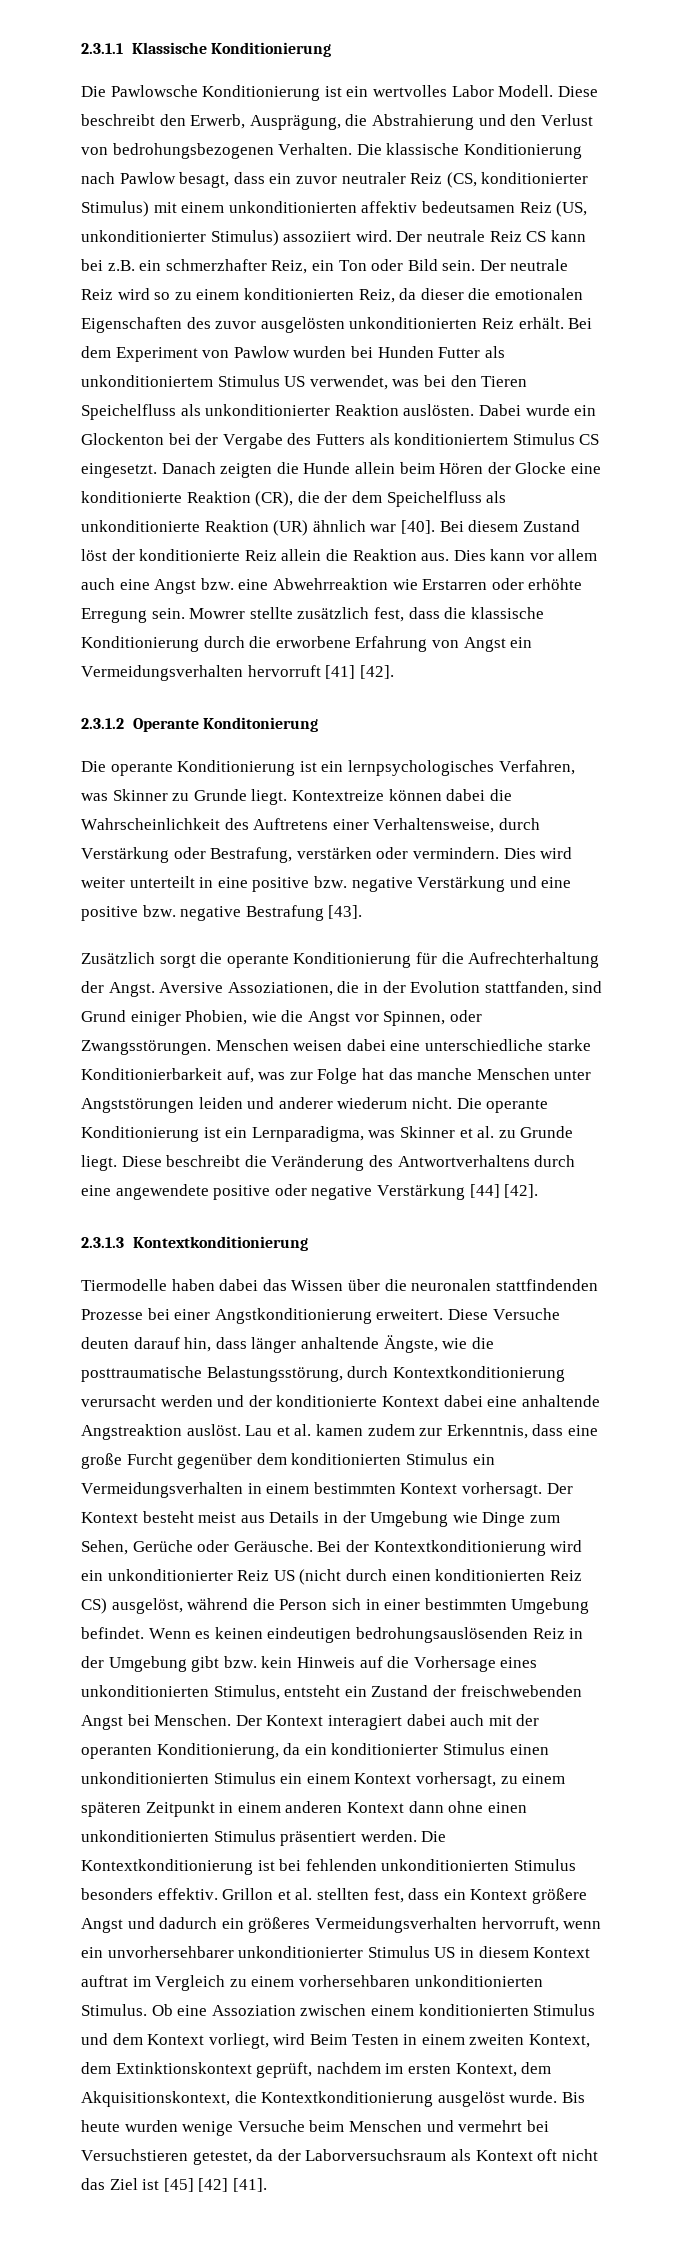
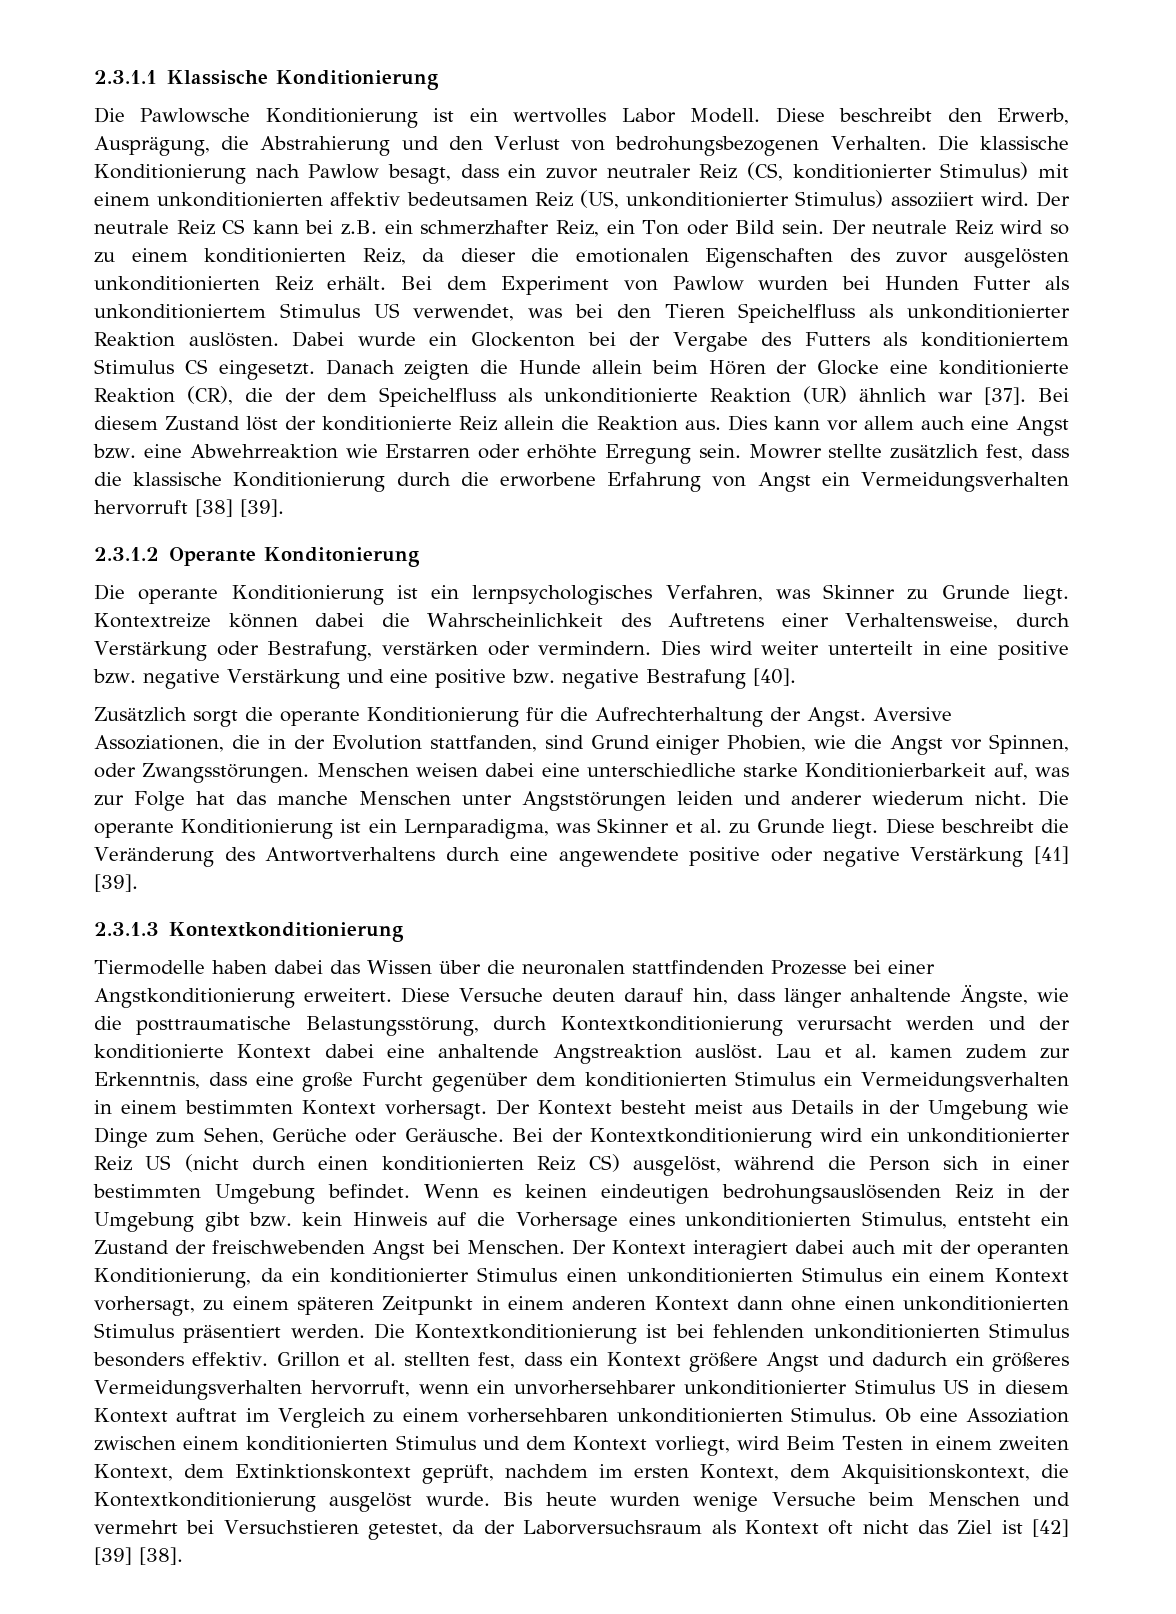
[400,520,435,534] [40]. -> [984,387,1026,405] [37].
[325,665,394,679] [41] [42]. -> [195,499,284,517] [38] [39].
[328,905,363,919] [43]. -> [752,668,796,686] [40].
[469,1184,539,1198] [44] [42]. -> [1034,846,1069,864] [94,874,138,892] [41] [39].
[163,2178,267,2192] [45] [42] [41]. -> [1032,1519,1070,1537] [94,1547,183,1565] [42] [39] [38].

